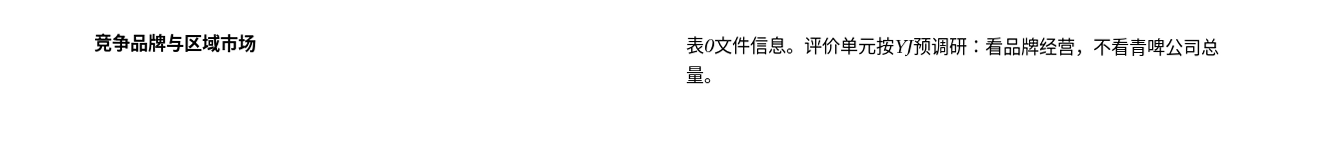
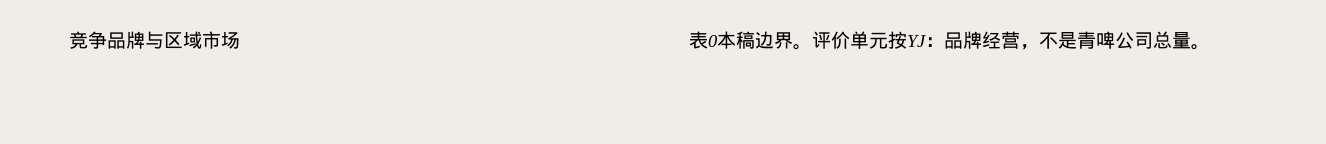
[714,36,787,55] 文件信息 -> [717,31,793,49] 本稿边界
[913,37,1004,57] 预调研：看 -> [925,37,944,47] ：
[1111,37,1130,56] 看 -> [1058,32,1077,49] 是

